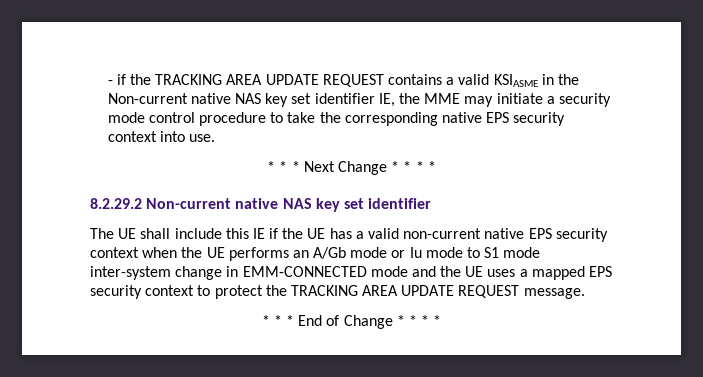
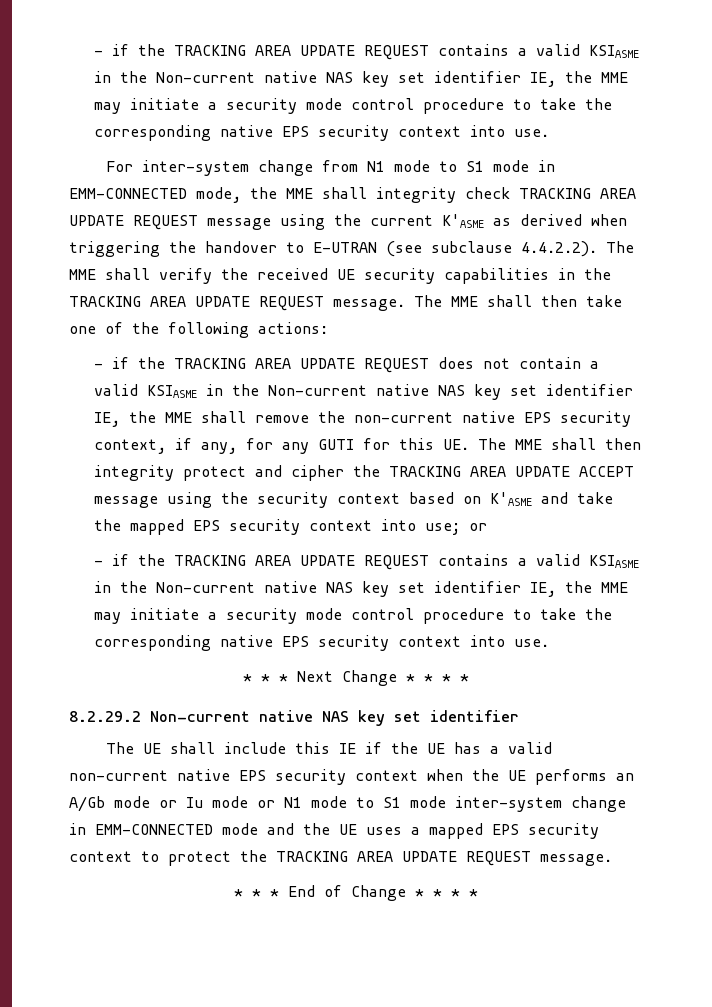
(216, 138) none -> [105,160,555,176] [69,187,636,203] [69,214,627,230] [69,241,634,257] [69,268,611,284] [69,295,622,311] [69,322,328,338] [94,357,600,373] [94,384,634,400] [94,411,632,427] [94,438,642,454] [94,465,635,481] [94,492,614,508] [94,519,488,535] [94,554,640,570] [94,581,629,597] [94,608,613,624] [94,635,550,651] // For inter-system change from N1 mode to S1 mode in EMM-CONNECTED mode, the MME shall integrity check TRACKING AREA UPDATE REQUEST message using the current K'ASME as derived when triggering the handover to E-UTRAN (see subclause 4.4.2.2). The MME shall verify the received UE security capabilities in the TRACKING AREA UPDATE REQUEST message. The MME shall then take one of the following actions: // - if the TRACKING AREA UPDATE REQUEST does not contain a valid KSIASME in the Non-current native NAS key set identifier IE, the MME shall remove the non-current native EPS security context, if any, for any GUTI for this UE. The MME shall then integrity protect and cipher the TRACKING AREA UPDATE ACCEPT message using the security context based on K'ASME and take the mapped EPS security context into use; or // - if the TRACKING AREA UPDATE REQUEST contains a valid KSIASME in the Non-current native NAS key set identifier IE, the MME may initiate a security mode control procedure to take the corresponding native EPS security context into use.
(463, 252) none -> [257,796,347,808] or N1 mode

